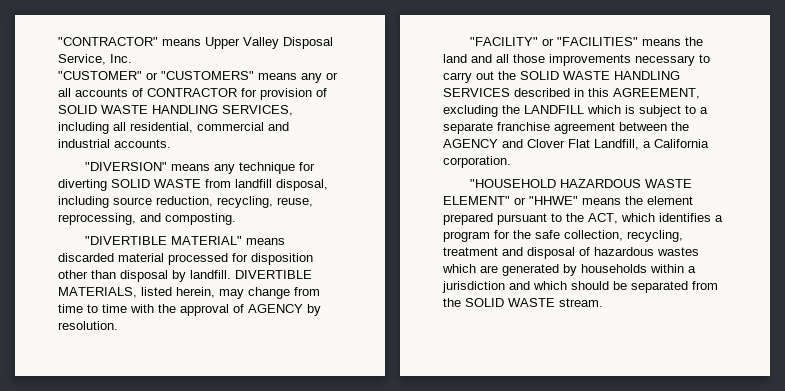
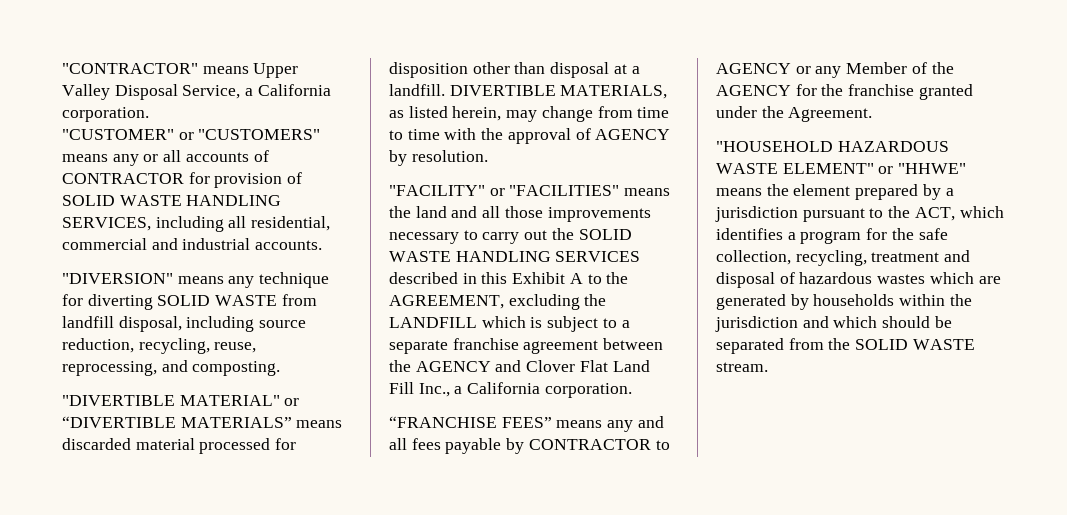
[110,54,132,63] Inc. -> [245,84,331,96] [62,107,149,122] a California corporation.
(243, 240) none -> [284,398,300,406] [62,416,292,428] or “DIVERTIBLE MATERIALS”
[172,270,186,282] by -> [613,64,640,74] at a
(137, 292) none -> [389,110,404,118] as
(609, 92) none -> [512,272,629,284] Exhibit A to the
[594,139,709,150] [443,156,511,168] Landfill, a California corporation. -> [612,360,650,372] [389,382,632,398] [389,416,664,432] [389,438,670,454] [716,62,954,78] [716,84,973,100] [716,106,873,122] Land Fill Inc., a California corporation. // “FRANCHISE FEES” means any and all fees payable by CONTRACTOR to AGENCY or any Member of the AGENCY for the franchise granted under the Agreement.
(493, 219) none -> [922,184,954,200] [715,206,798,222] by a jurisdiction
[688,266,696,273] a -> [949,294,972,306] the

